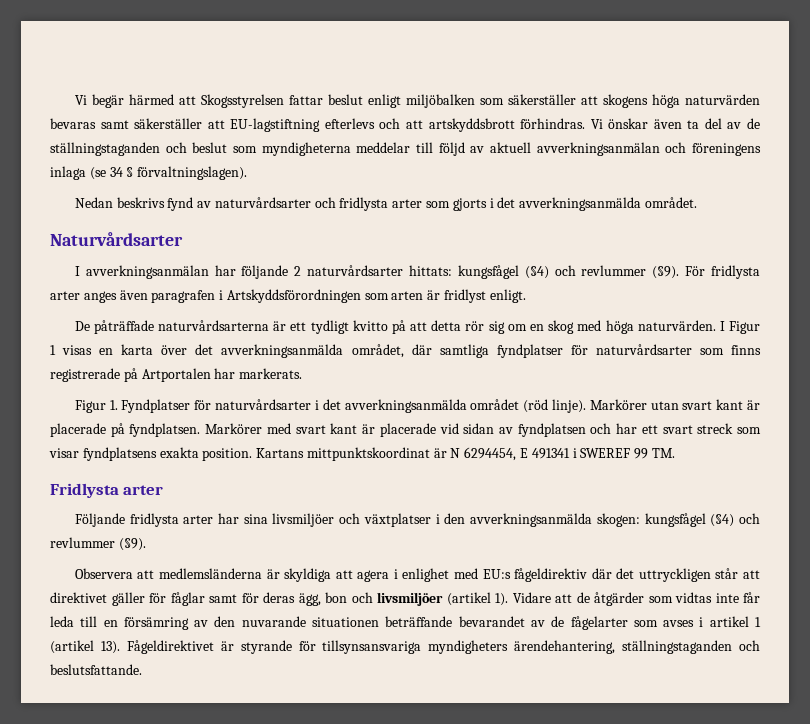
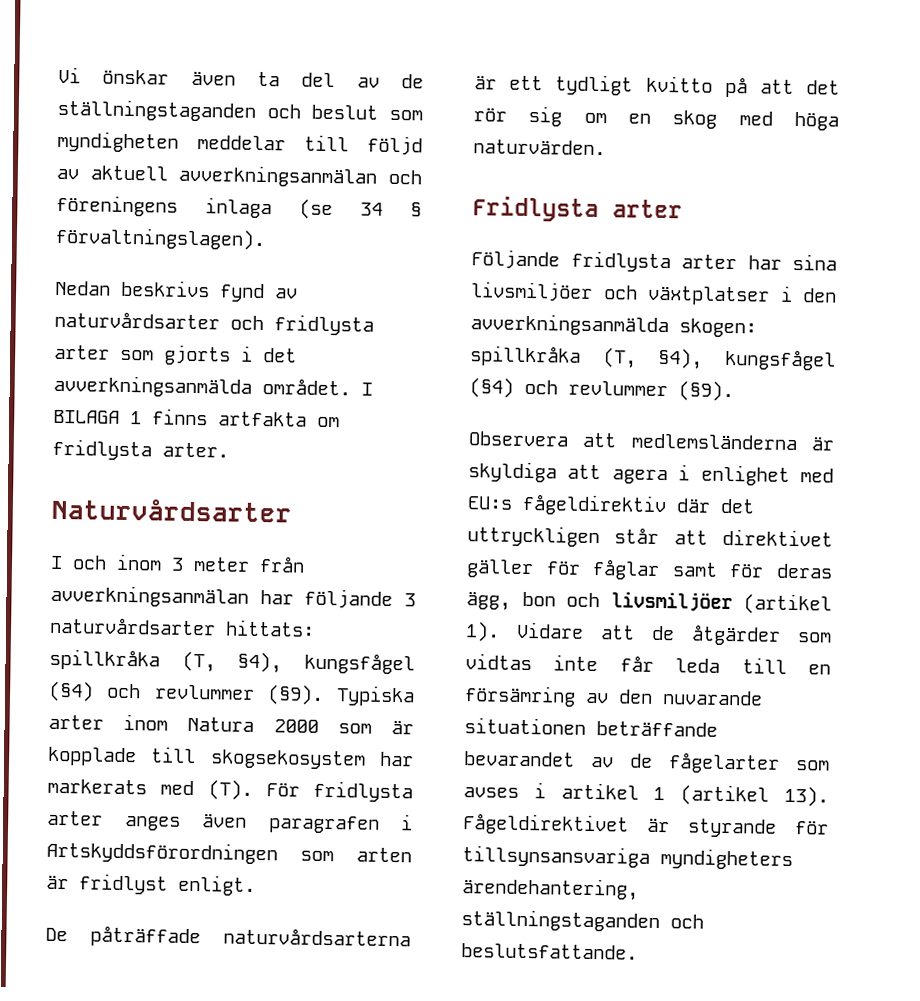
[74,94,761,108] [50,118,603,132] Vi begär härmed att Skogsstyrelsen fattar beslut enligt miljöbalken som säkerställer att skogens höga naturvärden bevaras samt säkerställer att EU-lagstiftning efterlevs och att artskyddsbrott förhindras. Vi -> [58,66,81,84] Vi
[261,142,351,156] myndigheterna -> [57,130,179,153] myndigheten
[50,232,183,246] [74,266,80,276] // Naturvårdsarter // I -> [361,382,373,396] [53,408,340,428] [52,438,229,461] [51,497,292,523] [50,553,305,573] I BILAGA 1 finns artfakta om fridlysta arter. // Naturvårdsarter // I och inom 3 meter från
[294,266,302,276] 2 -> [404,593,416,607] 3
[457,265,680,279] kungsfågel (§4) och revlummer (§9). -> [49,648,415,675] [48,680,415,707] [48,713,414,735] [47,746,414,770] [47,778,253,800] spillkråka (T, §4), kungsfågel (§4) och revlummer (§9). Typiska arter inom Natura 2000 som är kopplade till skogsekosystem har markerats med (T).
[431,320,462,331] detta -> [806,80,840,95] det
[719,321,760,334] [50,344,761,358] [50,368,303,382] [74,399,760,413] [50,423,761,437] [49,447,675,461] I Figur 1 visas en karta över det avverkningsanmälda området, där samtliga fyndplatser för naturvårdsarter som finns registrerade på Artportalen har markerats. // Figur 1. Fyndplatser för naturvårdsarter i det avverkningsanmälda området (röd linje). Markörer utan svart kant är placerade på fyndplatsen. Markörer med svart kant är placerade vid sidan av fyndplatsen och har ett svart streck som visar fyndplatsens exakta position. Kartans mittpunktskoordinat är N 6294454, E 491341 i SWEREF 99 TM. -> (606, 147) none
(640, 520) none -> [470,345,704,370] spillkråka (T, §4),

